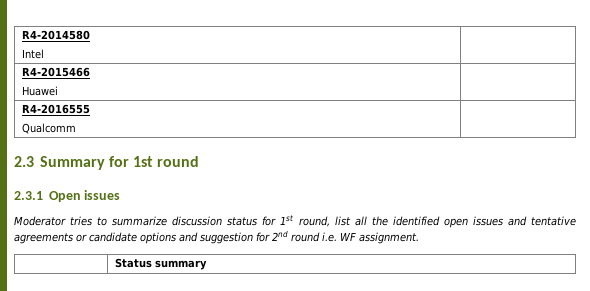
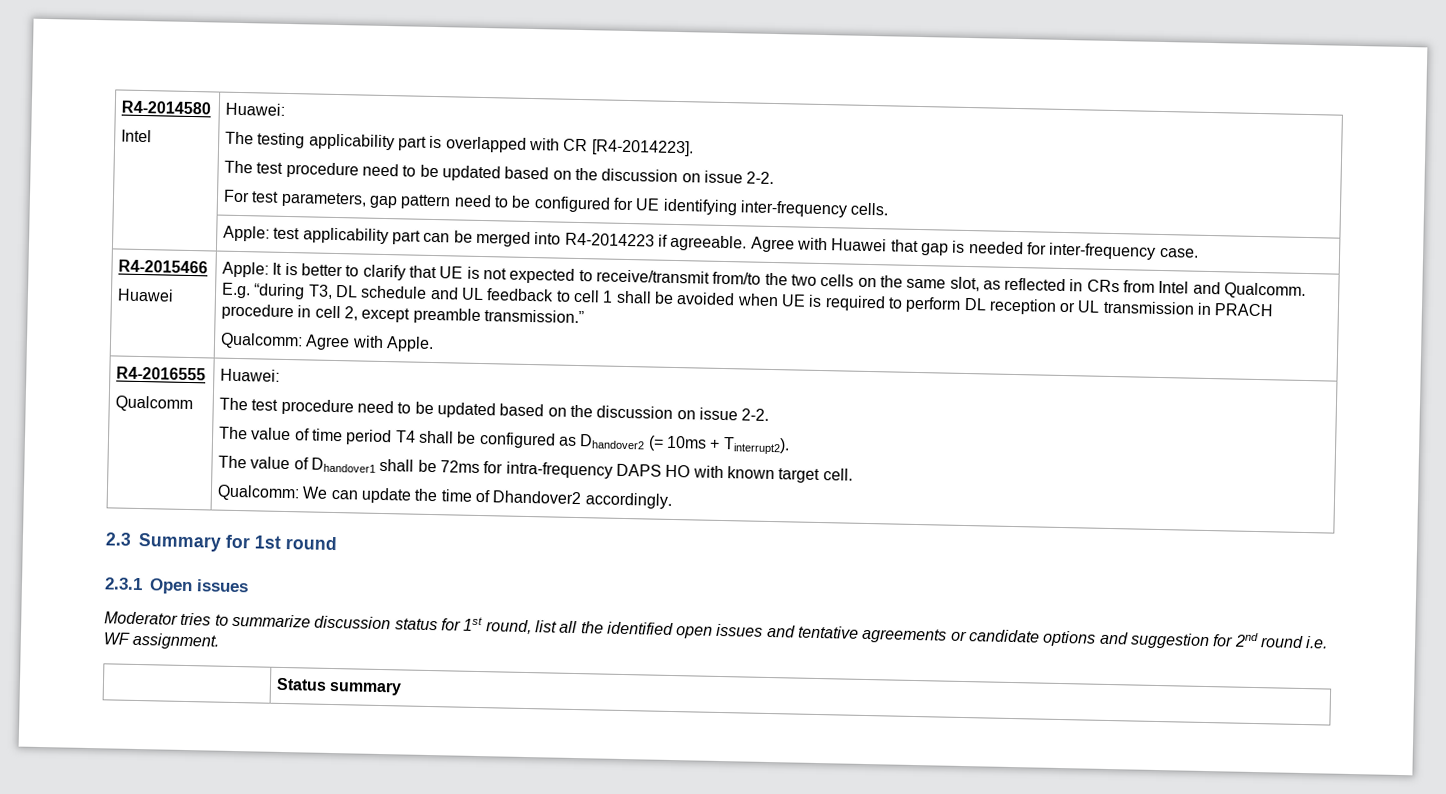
[22,67,91,77] [22,86,59,96] [22,104,91,114] [22,123,77,134] // R4-2015466 // Huawei | // R4-2016555 // Qualcomm | -> [225,102,286,116] [225,131,694,157] [224,160,775,185] [223,189,890,218] [223,225,1199,260] [118,259,209,274] [117,288,175,302] [222,261,1307,299] [221,282,1275,317] [221,303,585,324] [220,332,435,353] [116,366,207,381] [115,395,194,413] [220,368,281,382] [219,397,770,421] [219,426,790,455] [218,455,853,484] [217,484,672,509] Huawei: // The testing applicability part is overlapped with CR [R4-2014223]. // The test procedure need to be updated based on the discussion on issue 2-2. // For test parameters, gap pattern need to be configured for UE identifying inter-frequency cells. // | Apple: test applicability part can be merged into R4-2014223 if agreeable. Agree with Huawei that gap is needed for inter-frequency case. // R4-2015466 // Huawei | Apple: It is better to clarify that UE is not expected to receive/transmit from/to the two cells on the same slot, as reflected in CRs from Intel and Qualcomm. E.g. “during T3, DL schedule and UL feedback to cell 1 shall be avoided when UE is required to perform DL reception or UL transmission in PRACH procedure in cell 2, except preamble transmission.” // Qualcomm: Agree with Apple. // R4-2016555 // Qualcomm | Huawei: // The test procedure need to be updated based on the discussion on issue 2-2. // The value of time period T4 shall be configured as Dhandover2 (= 10ms + Tinterrupt2). // The value of Dhandover1 shall be 72ms for intra-frequency DAPS HO with known target cell. // Qualcomm: We can update the time of Dhandover2 accordingly.

